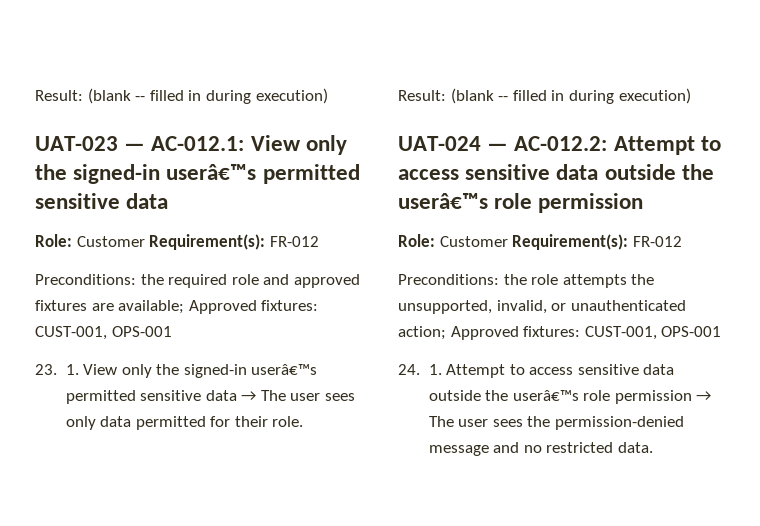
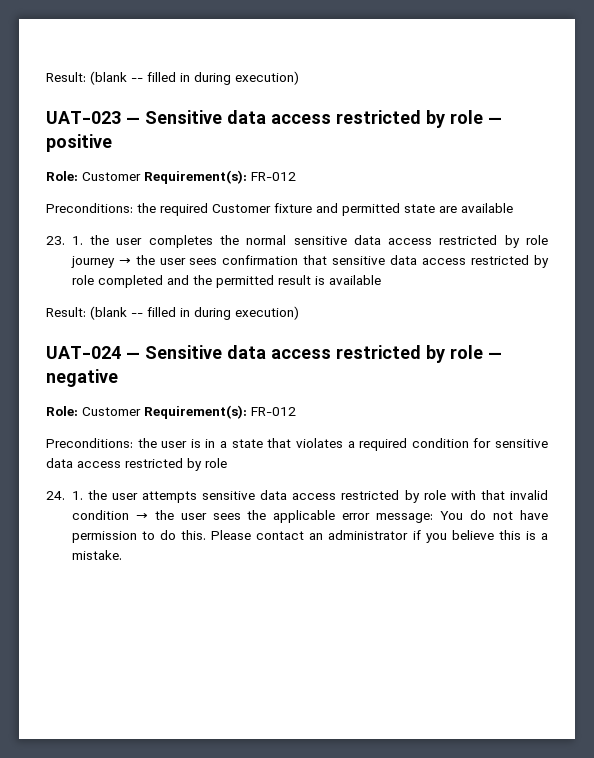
[151,135,347,155] [35,164,360,184] [35,193,169,209] AC-012.1: View only the signed-in userâ€™s permitted sensitive data -> [145,110,502,128] [46,134,112,152] Sensitive data access restricted by role — positive
[231,274,360,288] [35,300,319,314] [35,326,172,340] [35,364,318,378] [65,390,356,404] [65,416,304,430] role and approved fixtures are available; Approved fixtures: CUST-001, OPS-001 // 23. 1. View only the signed-in userâ€™s permitted sensitive data → The user sees only data permitted for their role. -> [212,203,513,216] [46,235,548,248] [70,255,549,268] [71,275,381,288] Customer fixture and permitted state are available // 23. 1. the user completes the normal sensitive data access restricted by role journey → the user sees confirmation that sensitive data access restricted by role completed and the permitted result is available
[514,136,721,155] [398,164,714,180] [398,193,644,213] [398,234,682,250] [398,274,655,288] [398,300,686,314] [398,326,722,340] [398,364,675,378] [428,390,712,404] [428,416,684,430] [428,442,653,456] AC-012.2: Attempt to access sensitive data outside the userâ€™s role permission // Role: Customer Requirement(s): FR-012 // Preconditions: the role attempts the unsupported, invalid, or unauthenticated action; Approved fixtures: CUST-001, OPS-001 // 24. 1. Attempt to access sensitive data outside the userâ€™s role permission → The user sees the permission-denied message and no restricted data. -> [145,345,502,363] [46,369,118,387] [46,405,296,419] [46,438,549,451] [46,458,227,471] [46,490,549,503] [71,510,548,523] [71,530,549,543] [71,550,122,560] Sensitive data access restricted by role — negative // Role: Customer Requirement(s): FR-012 // Preconditions: the user is in a state that violates a required condition for sensitive data access restricted by role // 24. 1. the user attempts sensitive data access restricted by role with that invalid condition → the user sees the applicable error message: You do not have permission to do this. Please contact an administrator if you believe this is a mistake.

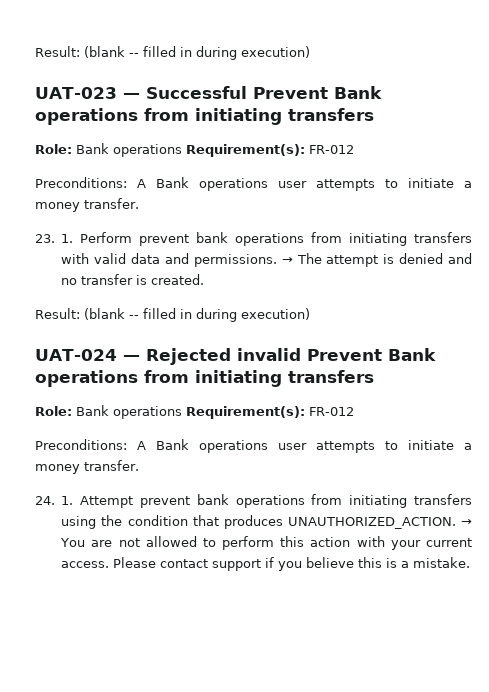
[145,110,502,128] [46,134,112,152] [46,170,296,184] [46,203,513,216] [46,235,548,248] [70,255,549,268] [71,275,381,288] Sensitive data access restricted by role — positive // Role: Customer Requirement(s): FR-012 // Preconditions: the required Customer fixture and permitted state are available // 23. 1. the user completes the normal sensitive data access restricted by role journey → the user sees confirmation that sensitive data access restricted by role completed and the permitted result is available -> [145,86,382,99] [35,108,374,125] [35,143,354,157] [35,177,472,191] [35,198,139,212] [35,232,473,246] [61,253,472,267] [61,274,205,285] Successful Prevent Bank operations from initiating transfers // Role: Bank operations Requirement(s): FR-012 // Preconditions: A Bank operations user attempts to initiate a money transfer. // 23. 1. Perform prevent bank operations from initiating transfers with valid data and permissions. → The attempt is denied and no transfer is created.
[145,345,502,363] [46,369,118,387] [46,405,296,419] [46,438,549,451] [46,458,227,471] [46,490,549,503] [71,510,548,523] [71,530,409,543] Sensitive data access restricted by role — negative // Role: Customer Requirement(s): FR-012 // Preconditions: the user is in a state that violates a required condition for sensitive data access restricted by role // 24. 1. the user attempts sensitive data access restricted by role with that invalid condition → the user sees the applicable error message: You do not have permission to do this. Please contact an administrator -> [145,348,436,365] [35,370,374,387] [35,405,354,419] [35,439,472,453] [35,460,139,474] [35,494,472,508] [61,515,472,529] [60,536,472,550] [61,557,262,571] Rejected invalid Prevent Bank operations from initiating transfers // Role: Bank operations Requirement(s): FR-012 // Preconditions: A Bank operations user attempts to initiate a money transfer. // 24. 1. Attempt prevent bank operations from initiating transfers using the condition that produces UNAUTHORIZED_ACTION. → You are not allowed to perform this action with your current access. Please contact support

